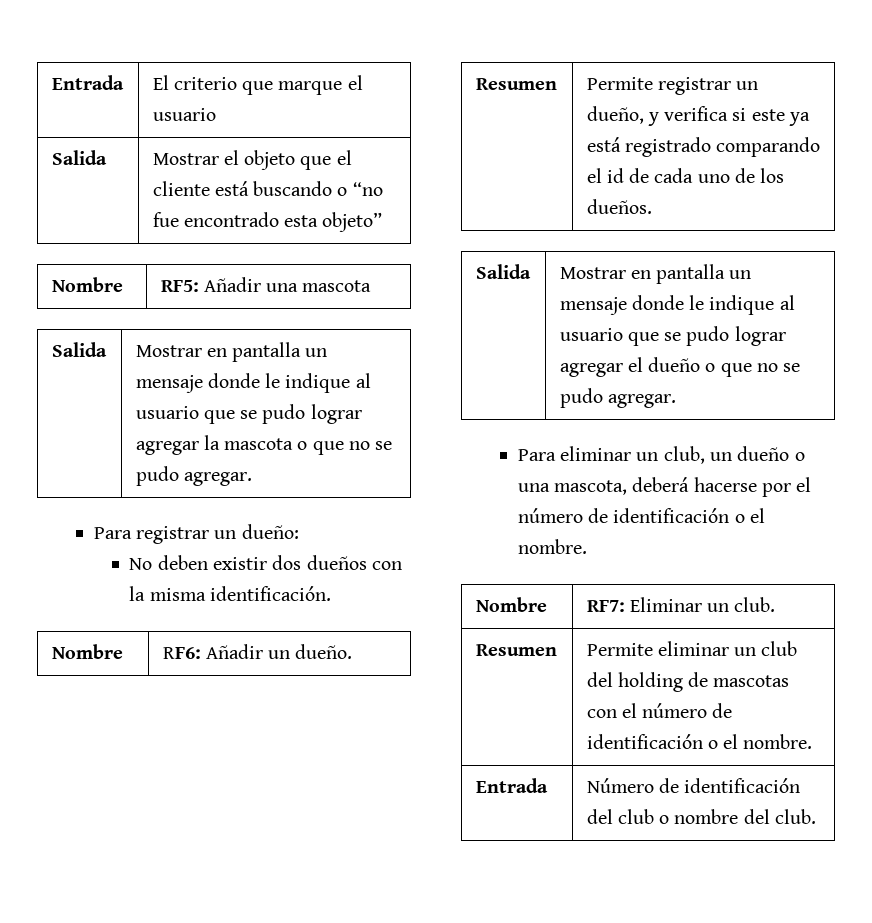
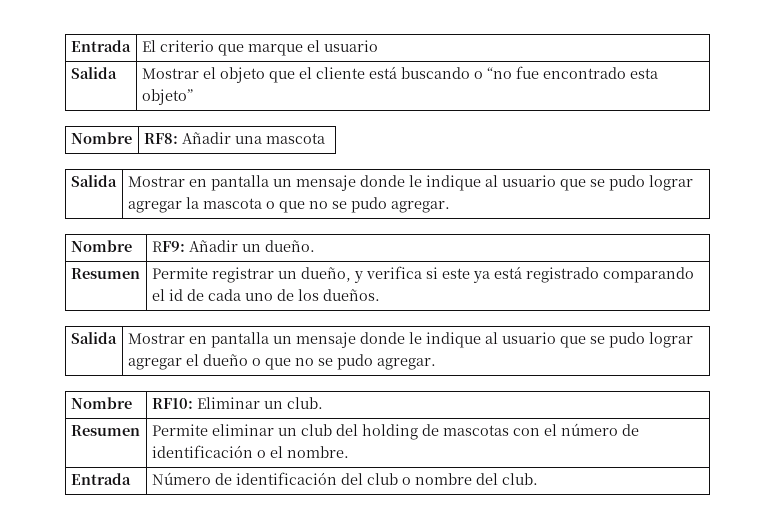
[160,280,199,292] RF5: -> [143,133,178,144] RF8:
[93,524,299,544] [129,555,402,570] [129,586,331,601] [51,644,123,659] [162,647,201,659] // Para registrar un dueño: // No deben existir dos dueños con la misma identificación. // Nombre | RF6: -> [70,240,132,252] [151,241,185,252] // Nombre | RF9:
[517,446,805,464] [517,477,812,497] [517,508,766,523] [517,539,587,554] [475,597,547,612] [586,600,625,612] // Para eliminar un club, un dueño o una mascota, deberá hacerse por el número de identificación o el nombre. // Nombre | RF7: -> [70,397,132,409] [151,398,193,409] // Nombre | RF10:

